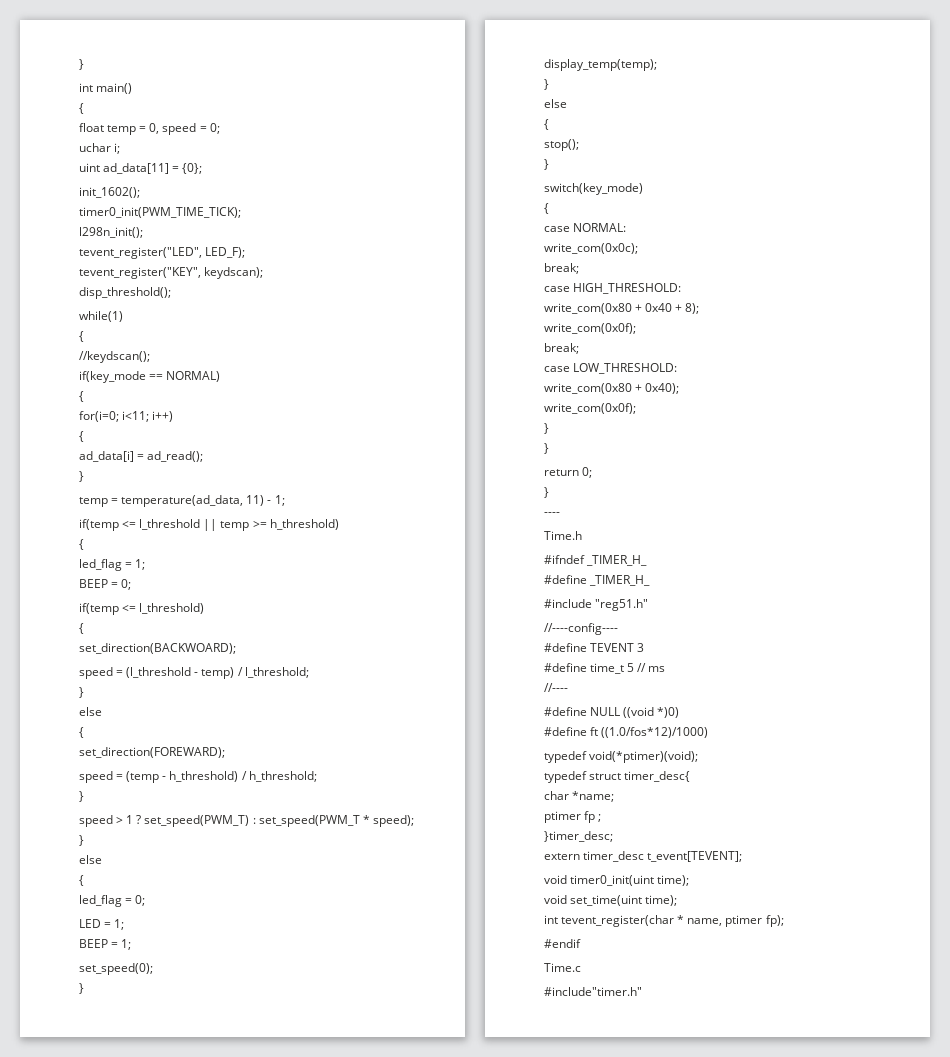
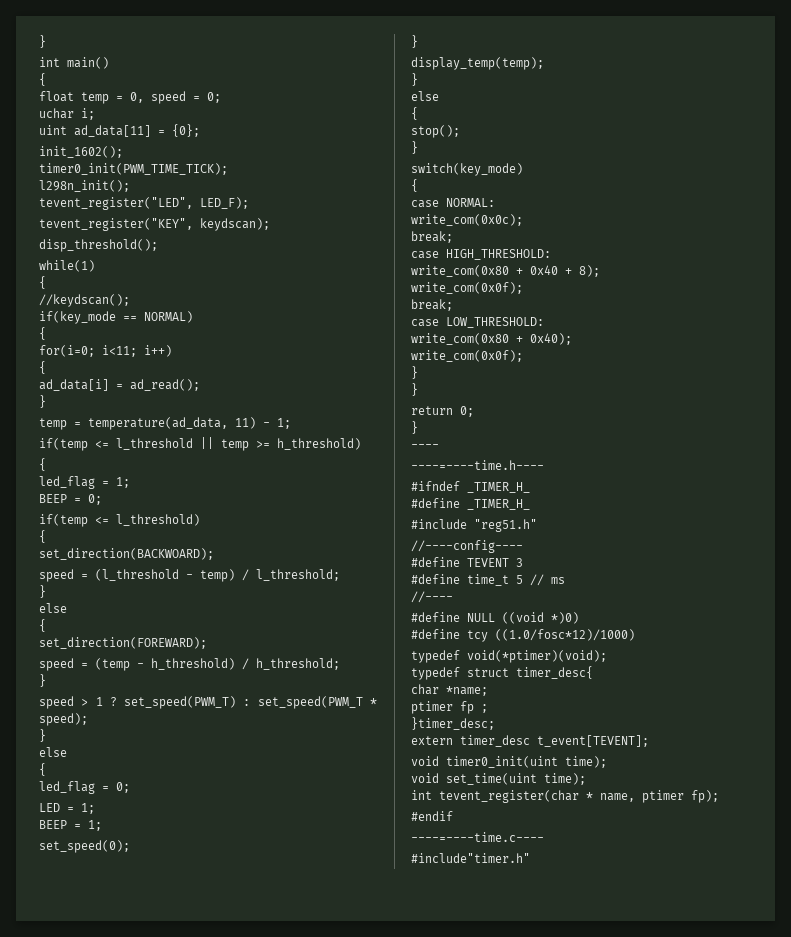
[544,531,582,540] Time.h -> [411,460,544,470] ----=----time.h----
[590,727,709,738] ft ((1.0/fos*12)/1000) -> [467,629,635,642] tcy ((1.0/fosc*12)/1000)
[544,963,581,972] Time.c -> [411,832,544,842] ----=----time.c----

